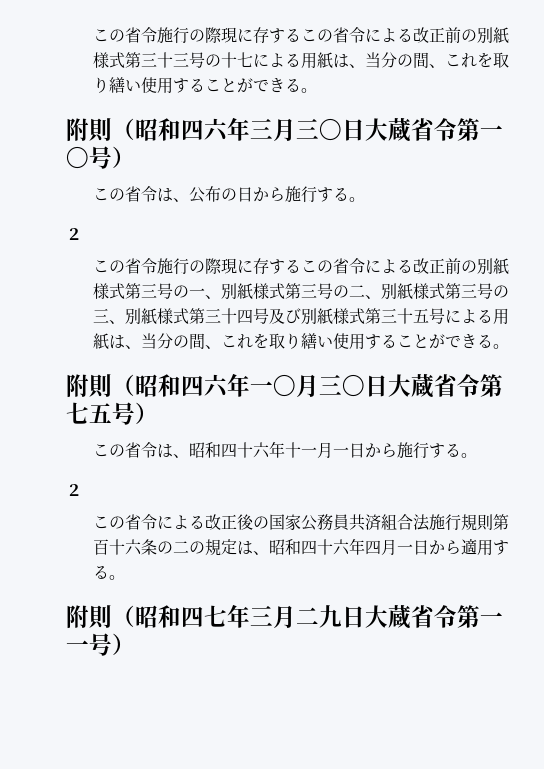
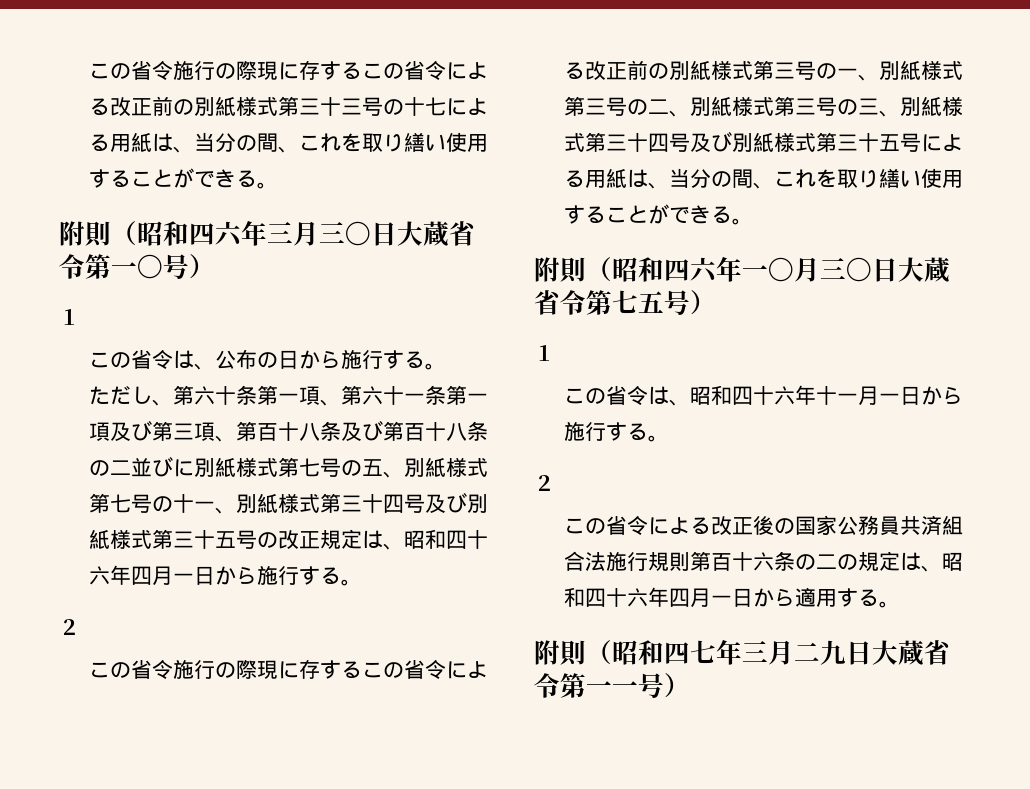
(135, 157) none -> [59,309,80,325] // １
(365, 199) none -> [88,385,488,406] [88,421,488,442] [88,457,488,478] [88,493,488,514] [88,529,488,550] [88,565,362,586] // ただし、第六十条第一項、第六十一条第一項及び第三項、第百十八条及び第百十八条の二並びに別紙様式第七号の五、別紙様式第七号の十一、別紙様式第三十四号及び別紙様式第三十五号の改正規定は、昭和四十六年四月一日から施行する。
(158, 413) none -> [534,345,555,361] // １

